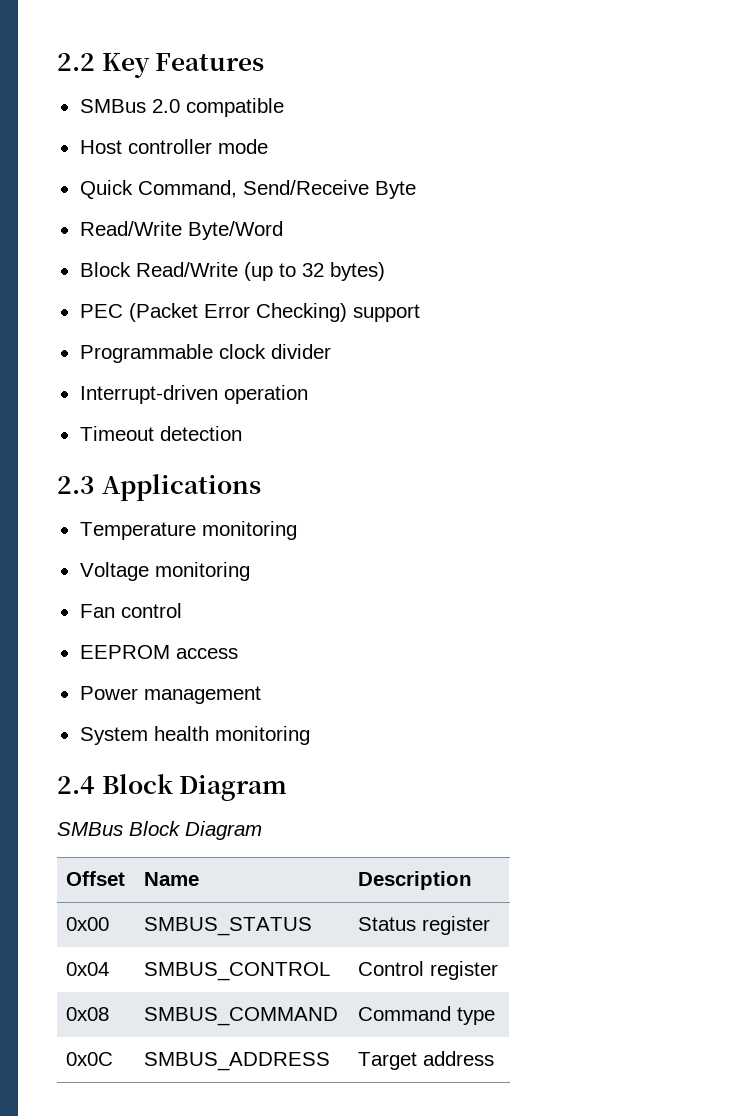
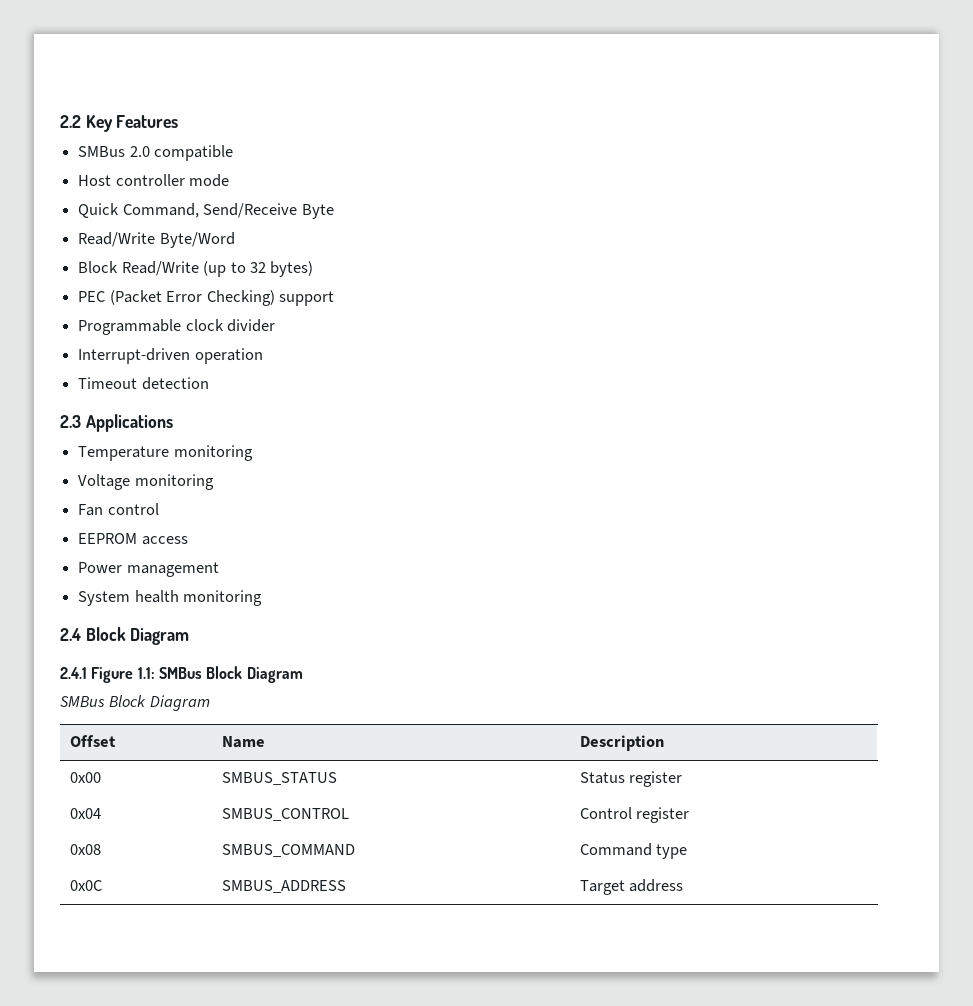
(288, 788) none -> [60,666,303,683] // 2.4.1 Figure 1.1: SMBus Block Diagram

